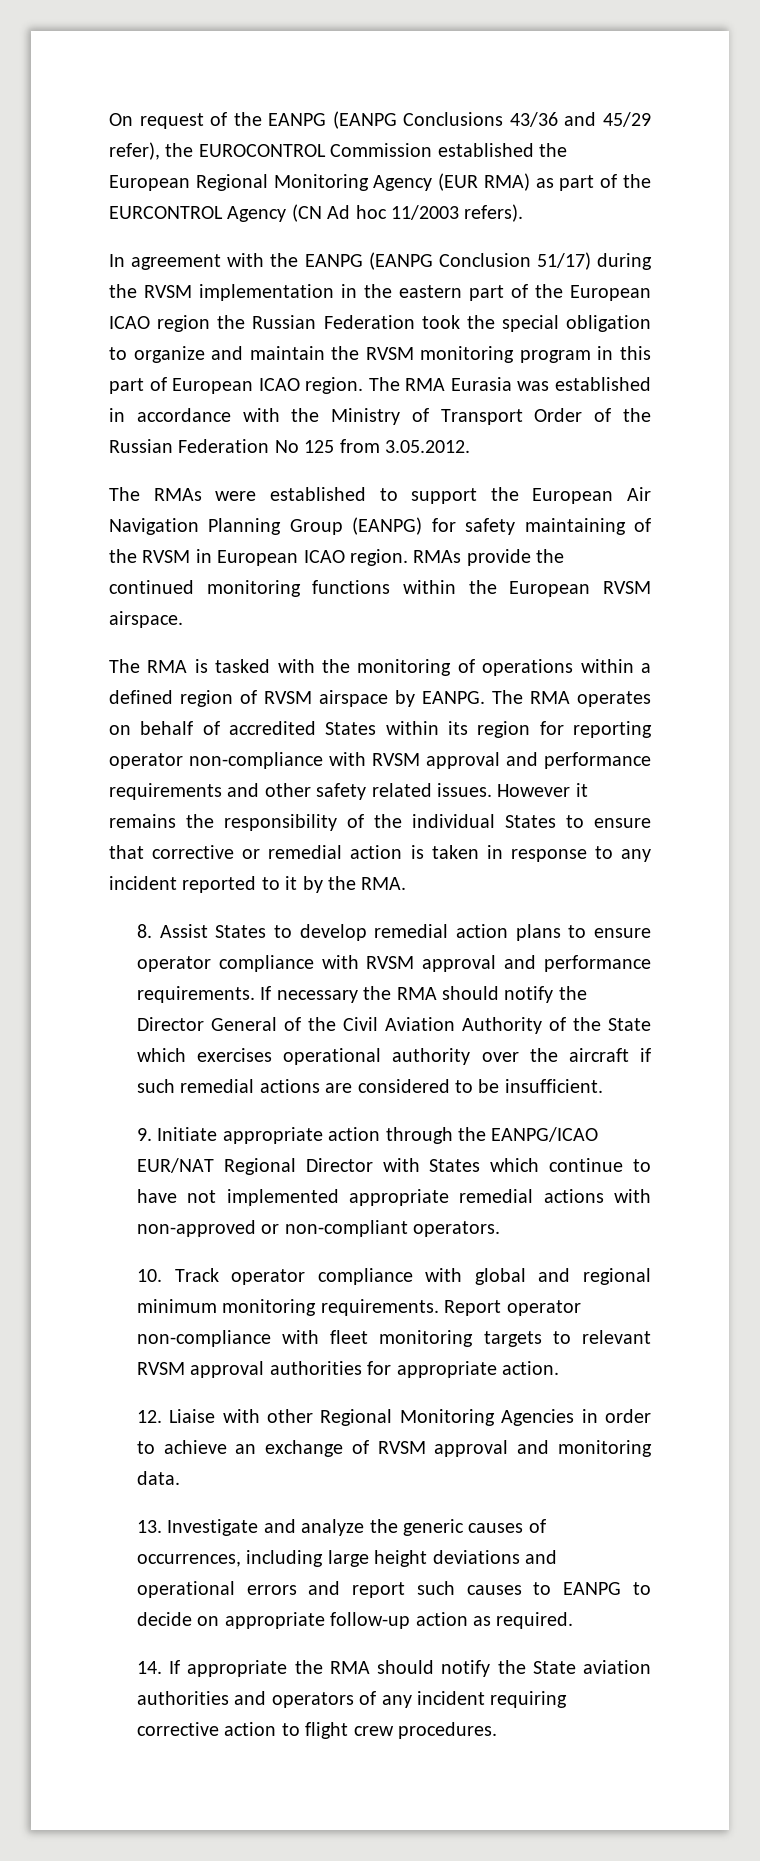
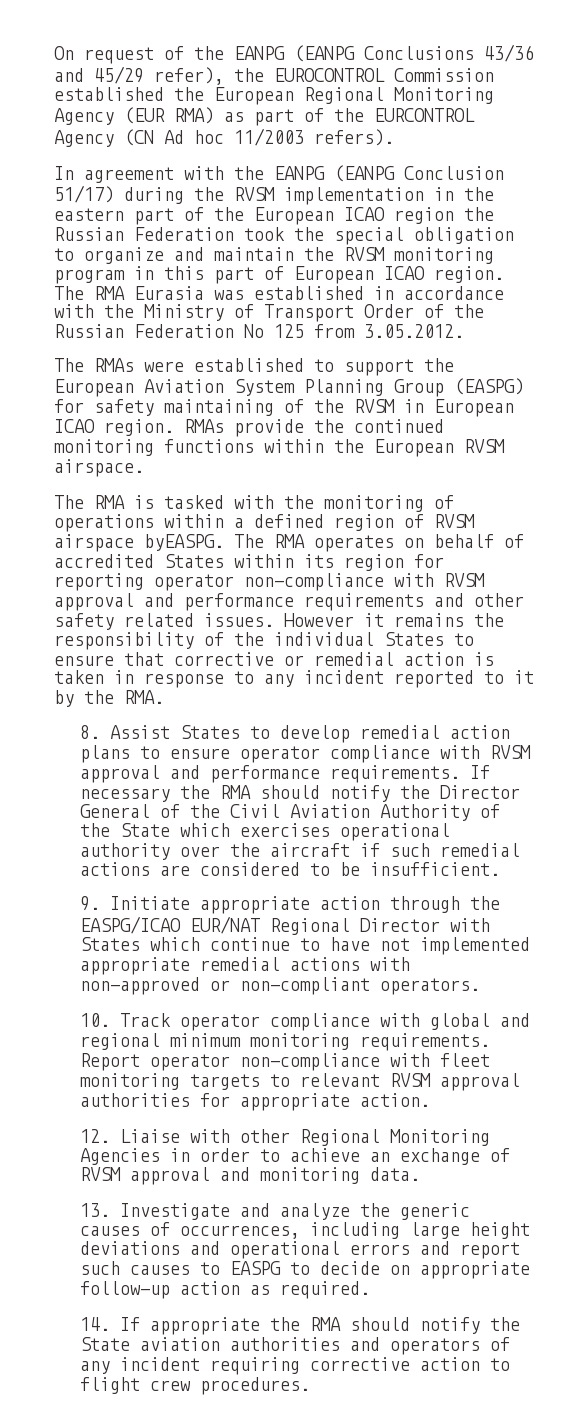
[627,487,651,501] [109,518,199,535] Air Navigation -> [144,379,295,396] Aviation System
[352,517,423,535] (EANPG) -> [454,378,524,395] (EASPG)
[395,690,485,707] by EANPG. -> [144,534,224,551] byEASPG.
[491,1127,599,1142] EANPG/ICAO -> [79,916,181,934] EASPG/ICAO
[563,1582,622,1595] EANPG -> [229,1261,281,1275] EASPG

